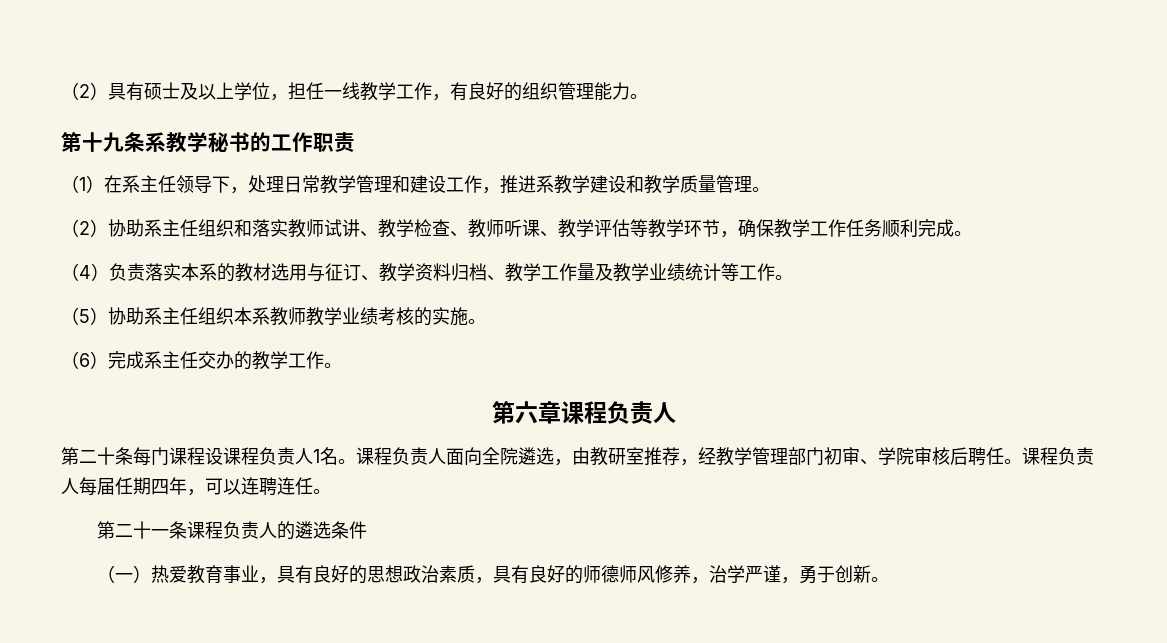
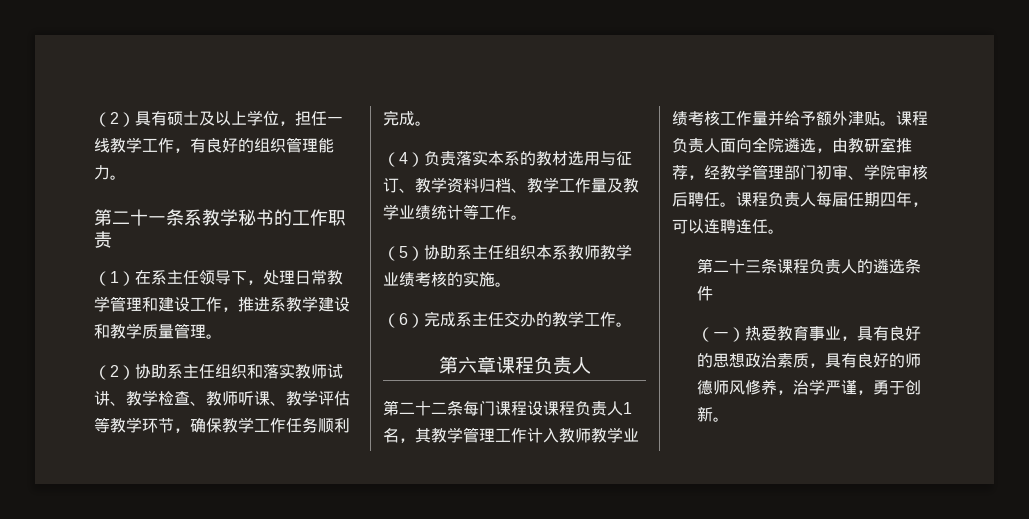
[82,132,124,152] 十九 -> [112,209,166,226] 二十一
(115, 456) none -> [431,402,447,414] 二
(338, 456) none -> [399,427,639,443] [672,110,880,126] ，其教学管理工作计入教师教学业绩考核工作量并给予额外津贴
[150,529,169,537] 一 -> [745,260,762,273] 三

